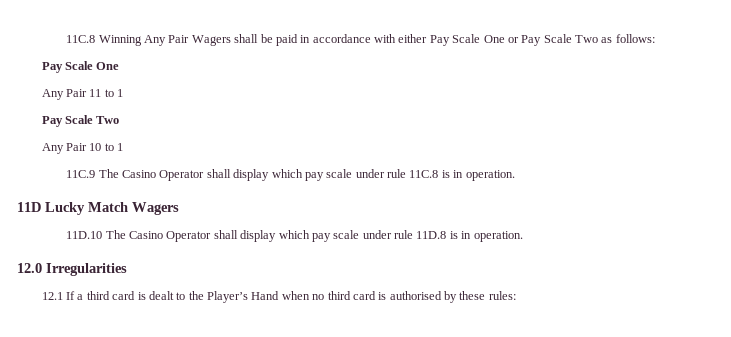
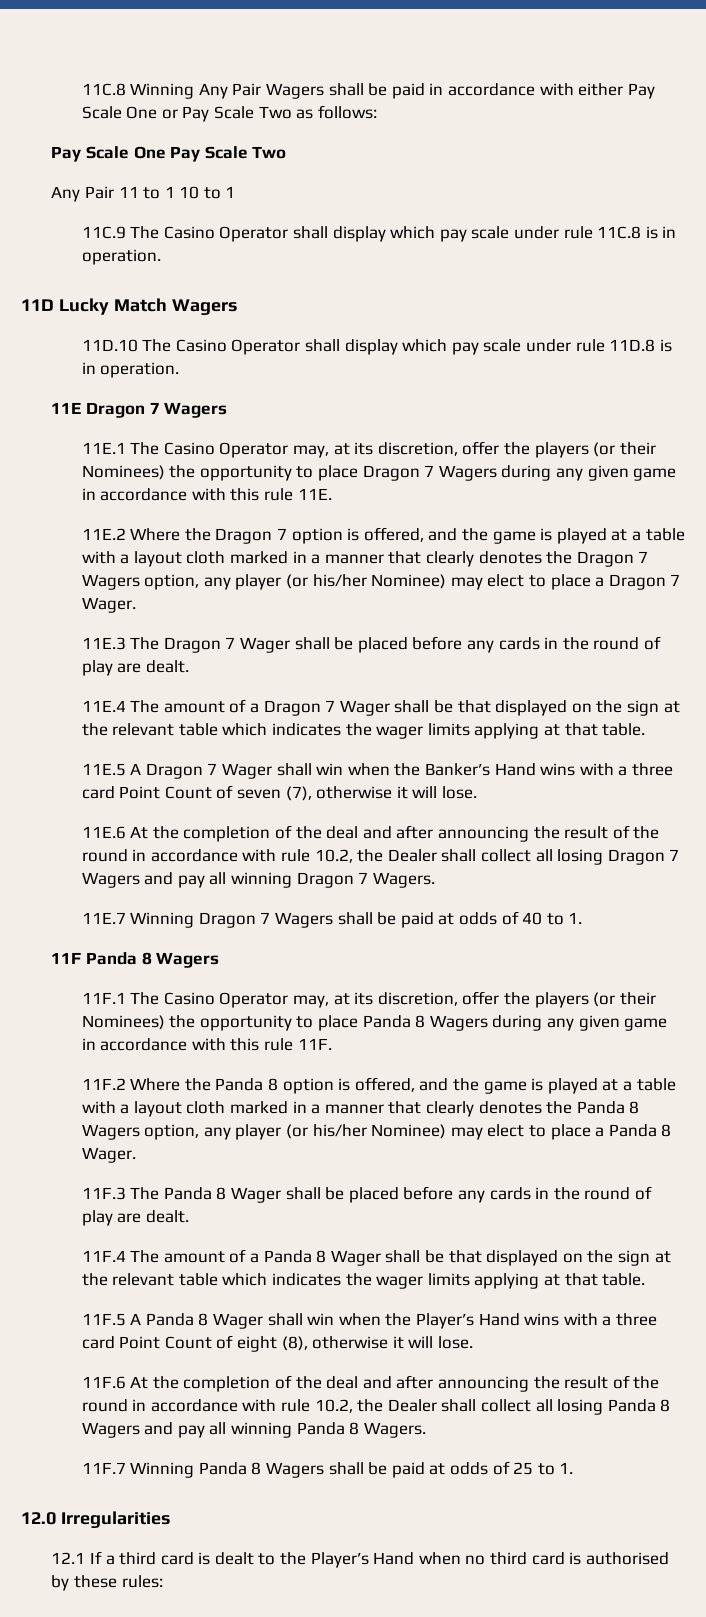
(120, 66) none -> [170,146,287,162] Pay Scale Two
[41,115,120,127] [41,143,88,154] // Pay Scale Two // Any Pair -> (175, 192) none
(523, 236) none -> [51,402,228,418] [81,441,656,458] [81,465,677,481] [81,488,332,501] [81,527,685,544] [81,551,649,567] [81,574,681,590] [81,597,136,613] [81,636,661,653] [81,660,189,676] [81,699,680,716] [81,723,646,739] [81,763,673,779] [81,785,477,801] [81,825,660,842] [81,849,680,865] [81,872,435,888] [81,911,583,928] [51,952,220,968] [81,991,656,1008] [81,1015,668,1031] [81,1038,332,1051] [81,1077,676,1094] [81,1101,640,1117] [81,1124,672,1140] [81,1147,136,1163] [81,1186,652,1203] [81,1210,189,1226] [81,1249,671,1266] [81,1273,646,1289] [81,1313,657,1329] [81,1335,473,1352] [81,1375,660,1392] [81,1399,671,1415] [81,1422,426,1438] [81,1461,574,1478] // 11E Dragon 7 Wagers // 11E.1 The Casino Operator may, at its discretion, offer the players (or their Nominees) the opportunity to place Dragon 7 Wagers during any given game in accordance with this rule 11E. // 11E.2 Where the Dragon 7 option is offered, and the game is played at a table with a layout cloth marked in a manner that clearly denotes the Dragon 7 Wagers option, any player (or his/her Nominee) may elect to place a Dragon 7 Wager. // 11E.3 The Dragon 7 Wager shall be placed before any cards in the round of play are dealt. // 11E.4 The amount of a Dragon 7 Wager shall be that displayed on the sign at the relevant table which indicates the wager limits applying at that table. // 11E.5 A Dragon 7 Wager shall win when the Banker’s Hand wins with a three card Point Count of seven (7), otherwise it will lose. // 11E.6 At the completion of the deal and after announcing the result of the round in accordance with rule 10.2, the Dealer shall collect all losing Dragon 7 Wagers and pay all winning Dragon 7 Wagers. // 11E.7 Winning Dragon 7 Wagers shall be paid at odds of 40 to 1. // 11F Panda 8 Wagers // 11F.1 The Casino Operator may, at its discretion, offer the players (or their Nominees) the opportunity to place Panda 8 Wagers during any given game in accordance with this rule 11F. // 11F.2 Where the Panda 8 option is offered, and the game is played at a table with a layout cloth marked in a manner that clearly denotes the Panda 8 Wagers option, any player (or his/her Nominee) may elect to place a Panda 8 Wager. // 11F.3 The Panda 8 Wager shall be placed before any cards in the round of play are dealt. // 11F.4 The amount of a Panda 8 Wager shall be that displayed on the sign at the relevant table which indicates the wager limits applying at that table. // 11F.5 A Panda 8 Wager shall win when the Player’s Hand wins with a three card Point Count of eight (8), otherwise it will lose. // 11F.6 At the completion of the deal and after announcing the result of the round in accordance with rule 10.2, the Dealer shall collect all losing Panda 8 Wagers and pay all winning Panda 8 Wagers. // 11F.7 Winning Panda 8 Wagers shall be paid at odds of 25 to 1.

